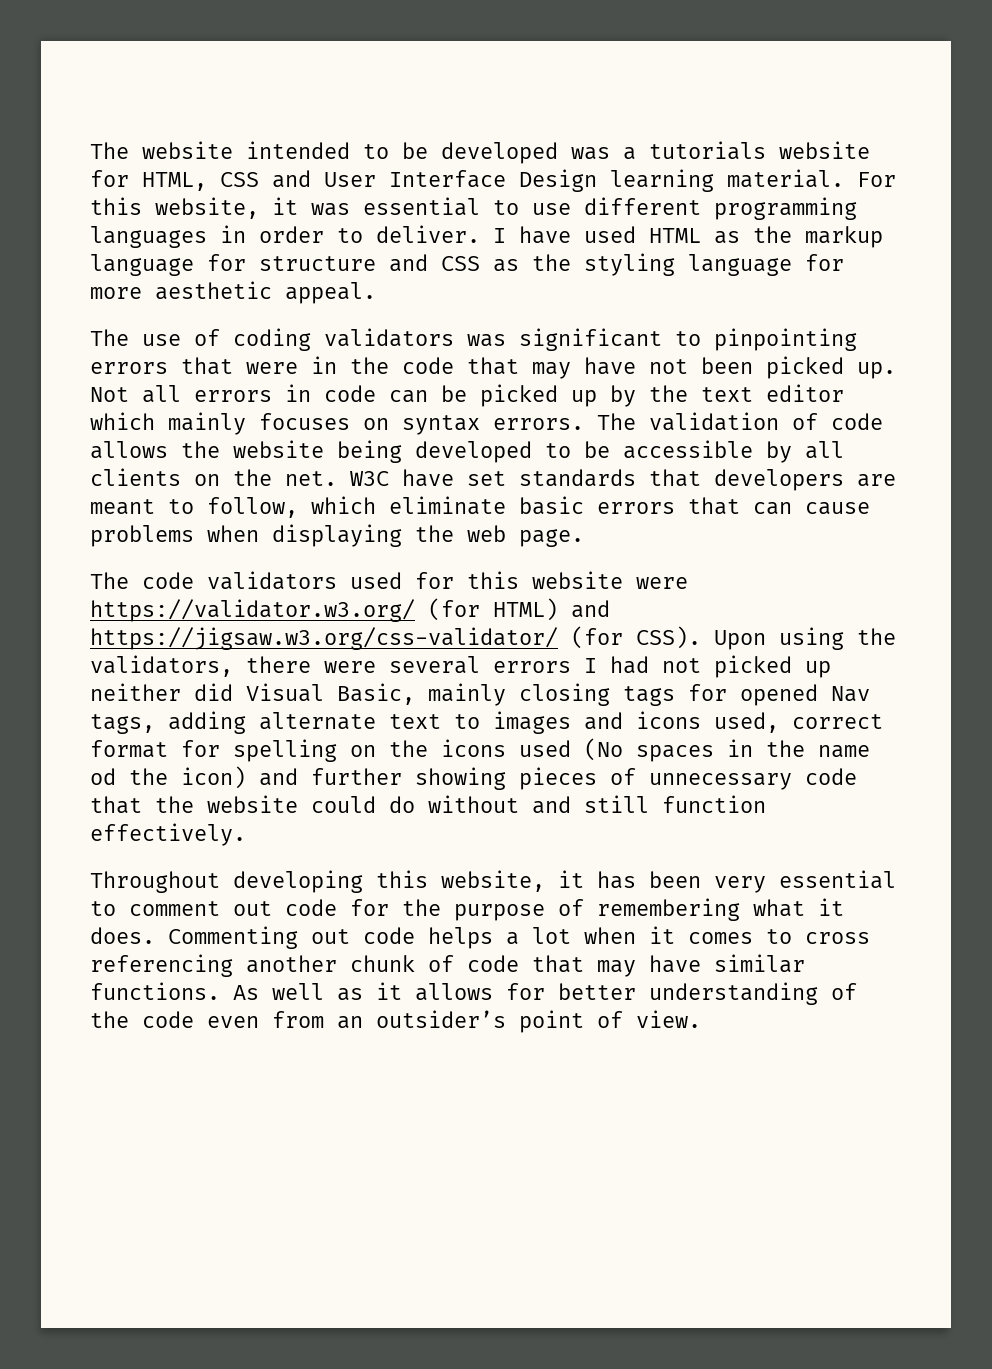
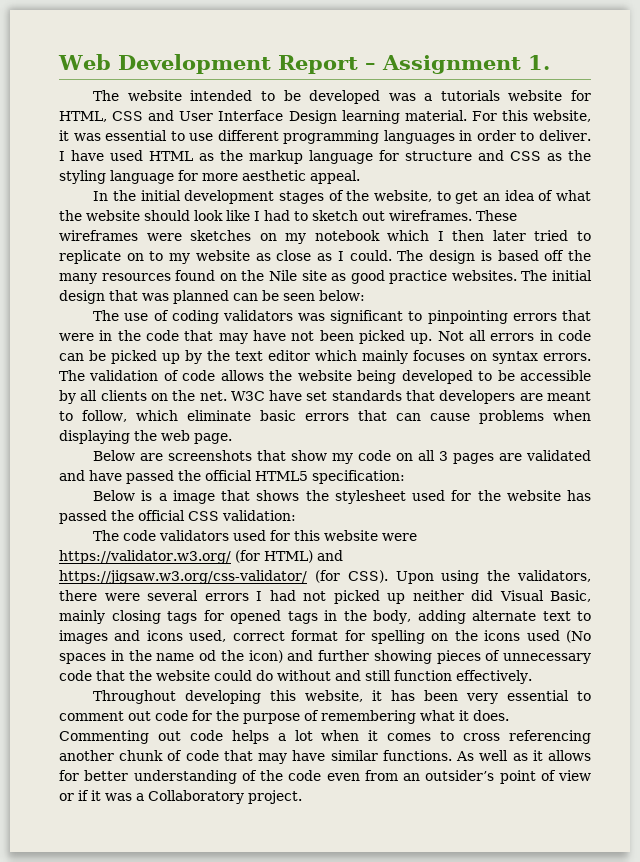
(90, 150) none -> [58,54,550,74] Web Development Report – Assignment 1. //
(376, 293) none -> [93,190,592,204] [59,210,517,221] [59,230,592,244] [59,250,591,264] [59,270,592,284] [59,290,365,304] // In the initial development stages of the website, to get an idea of what the website should look like I had to sketch out wireframes. These wireframes were sketches on my notebook which I then later tried to replicate on to my website as close as I could. The design is based off the many resources found on the Nile site as good practice websites. The initial design that was planned can be seen below:
(584, 538) none -> [93,450,591,464] [59,470,405,484] [93,490,591,504] [59,510,296,524] // Below are screenshots that show my code on all 3 pages are validated and have passed the official HTML5 specification: // Below is a image that shows the stylesheet used for the website has passed the official CSS validation:
[831,686,870,702] [90,714,155,734] Nav tags, -> [287,610,412,624] tags in the body,
[636,1010,701,1028] view. -> [558,770,591,781] [59,790,302,804] view or if it was a Collaboratory project.

